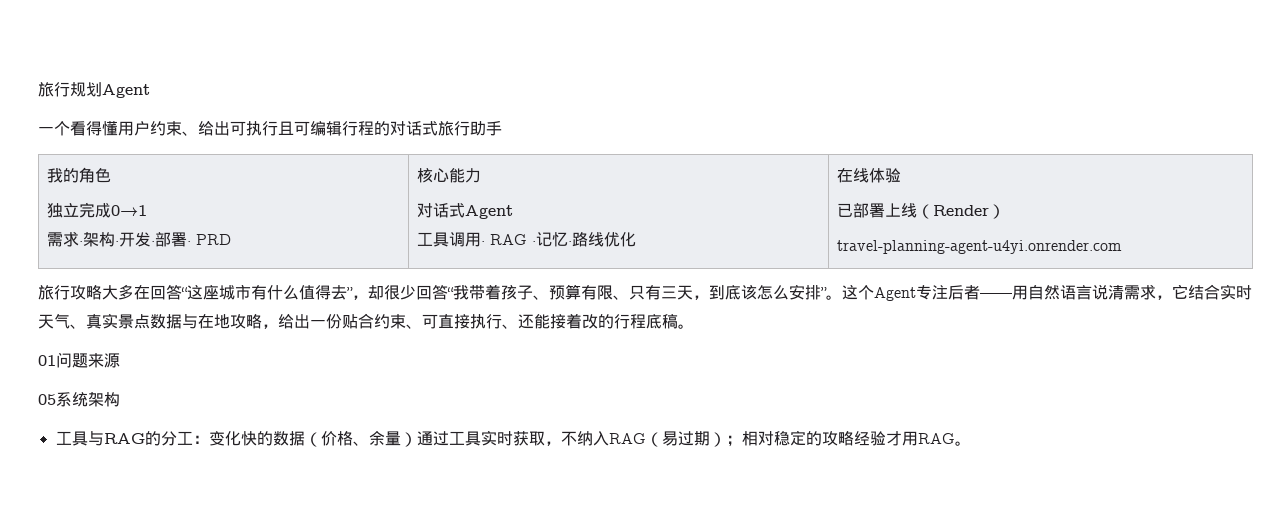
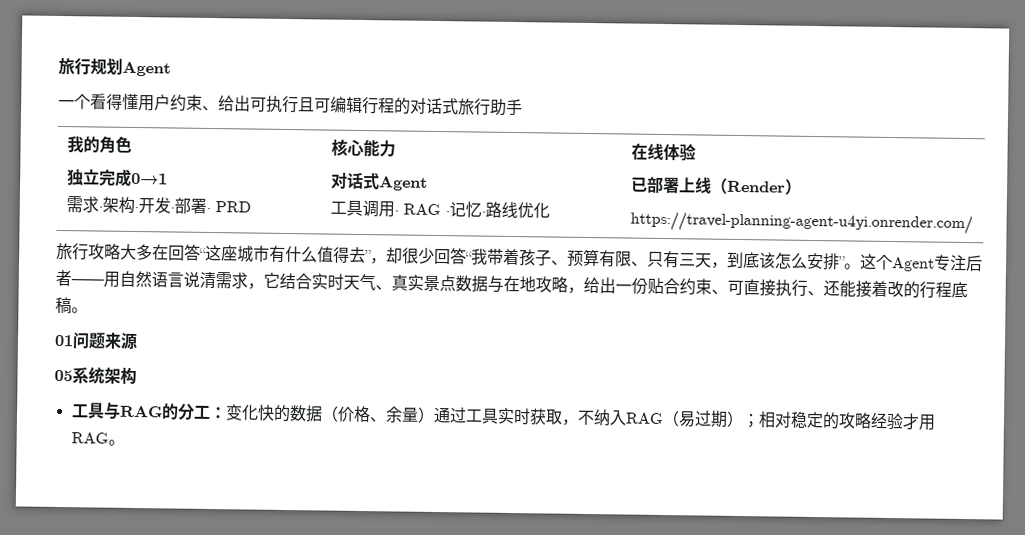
[837,240,1123,254] travel-planning-agent-u4yi.onrender.com -> [630,211,974,235] https://travel-planning-agent-u4yi.onrender.com/

